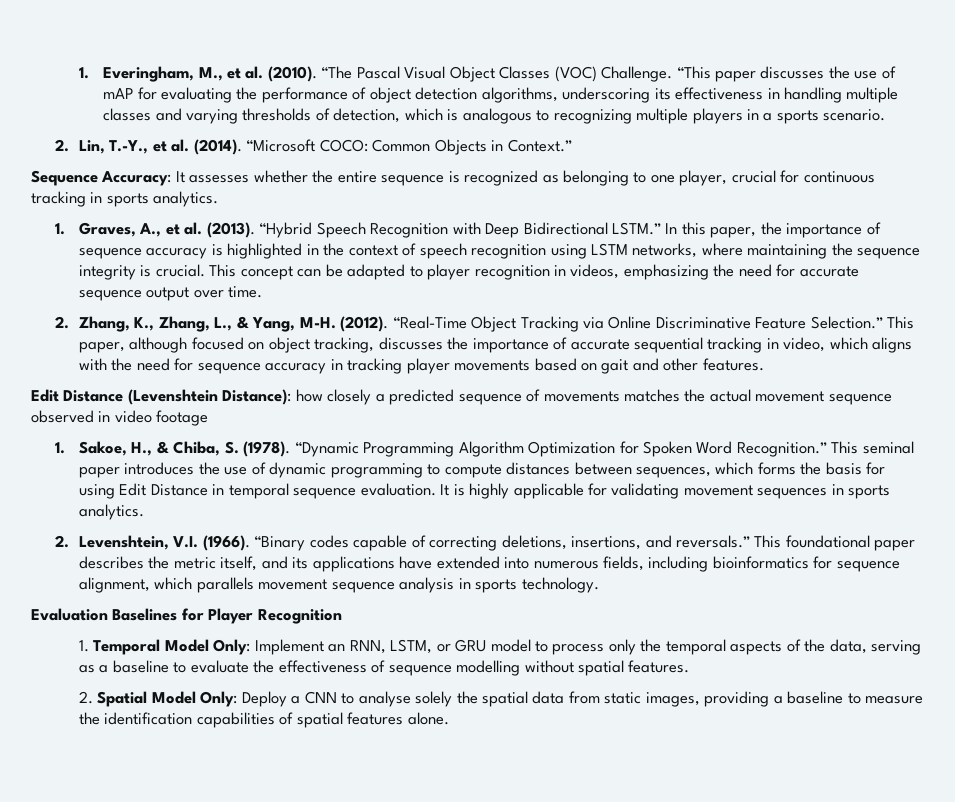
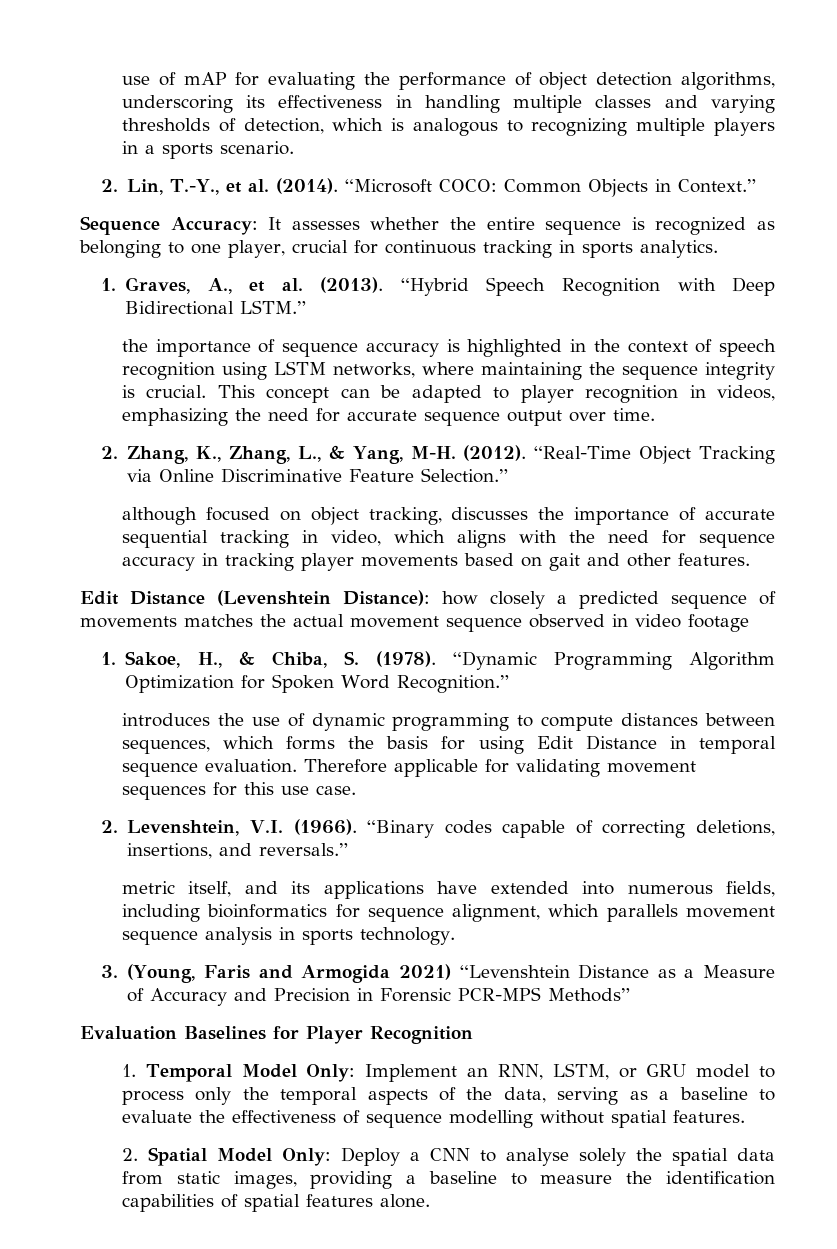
[79,66,850,82] 1. Everingham, M., et al. (2010). “The Pascal Visual Object Classes (VOC) Challenge. “This paper discusses the -> (121, 80) none
[665,222,757,238] In this paper, -> (307, 307) //
[887,316,915,329] [79,342,126,353] This paper, -> (509, 475) //
[831,441,914,454] [79,467,121,478] This seminal paper -> (510, 684) //
[440,483,510,499] It is highly -> [303,759,387,773] Therefore
[831,484,891,499] [79,504,145,520] in sports analytics. -> [212,782,356,796] for this use case.
[754,535,916,551] [79,556,170,569] This foundational paper describes the -> (349, 849) //
(599, 585) none -> [100,964,776,983] [127,987,631,1006] // 3. (Young, Faris and Armogida 2021) “Levenshtein Distance as a Measure of Accuracy and Precision in Forensic PCR-MPS Methods”

